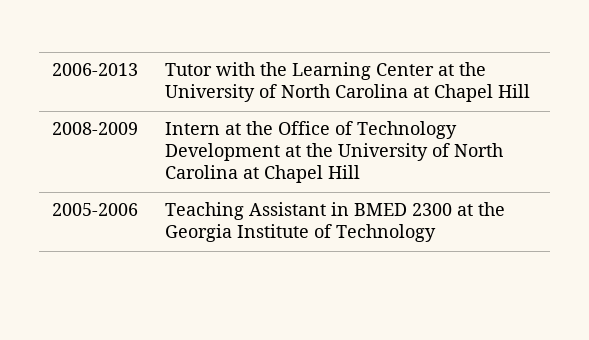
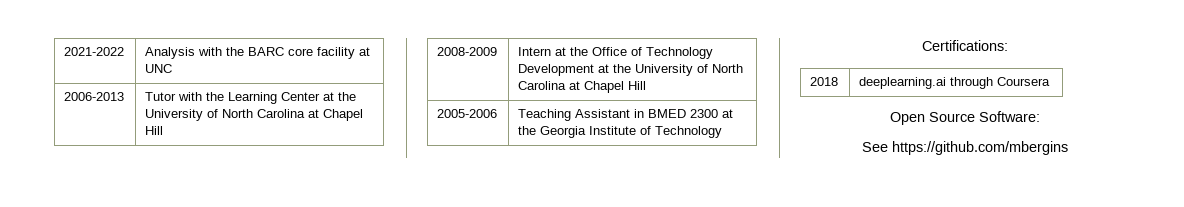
(52, 69) none -> [64,47,125,56] [145,47,371,59] [145,64,173,73] 2021-2022 | Analysis with the BARC core facility at UNC //
(437, 233) none -> [922,40,1008,51] [810,77,839,86] [859,77,1051,89] [890,111,1040,125] [862,141,1068,155] // Certifications: // 2018 | deeplearning.ai through Coursera // Open Source Software: // See https://github.com/mbergins

